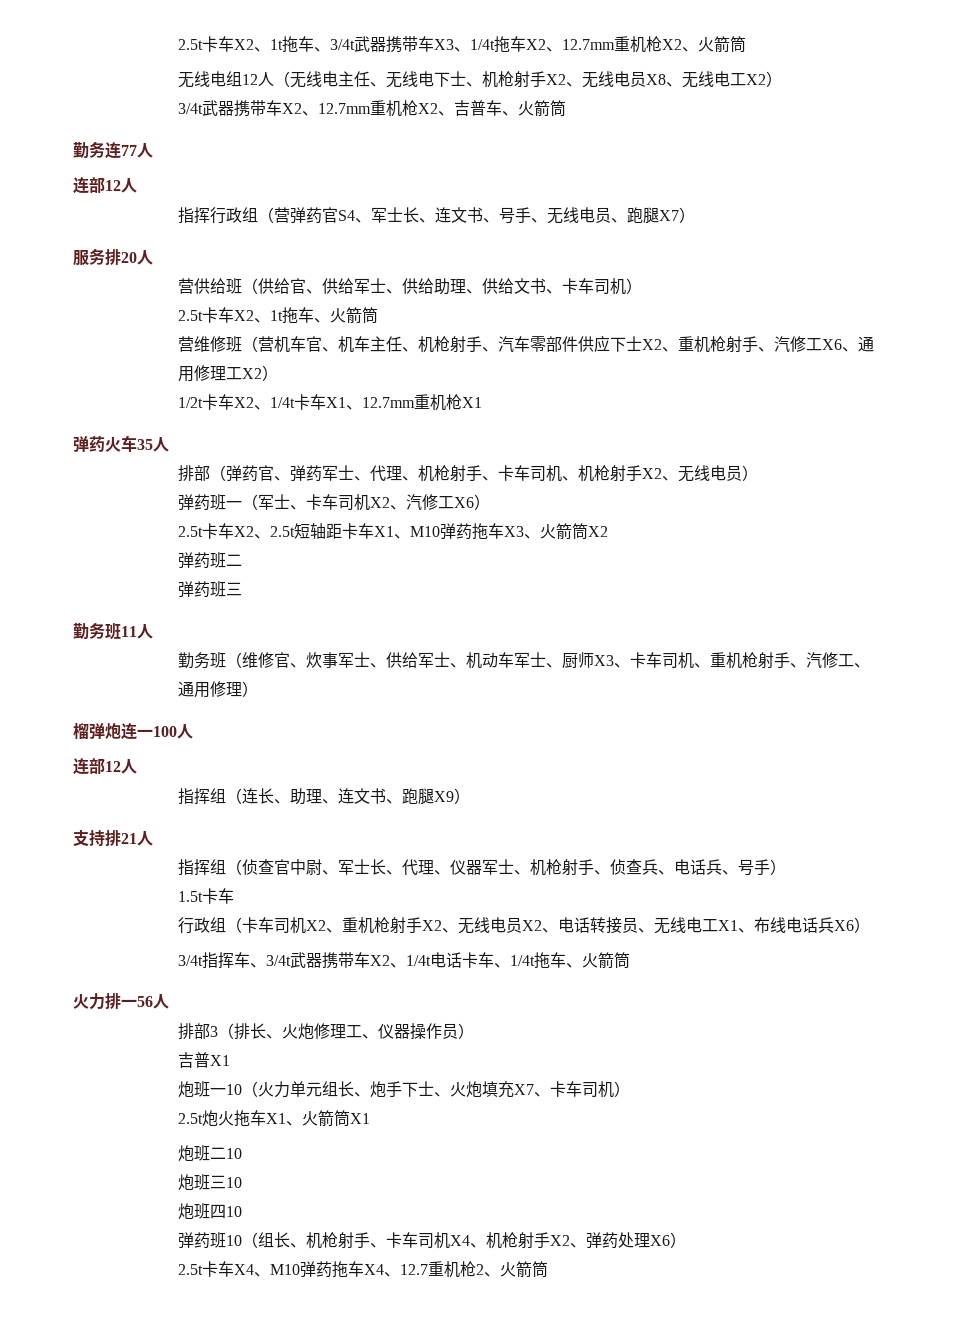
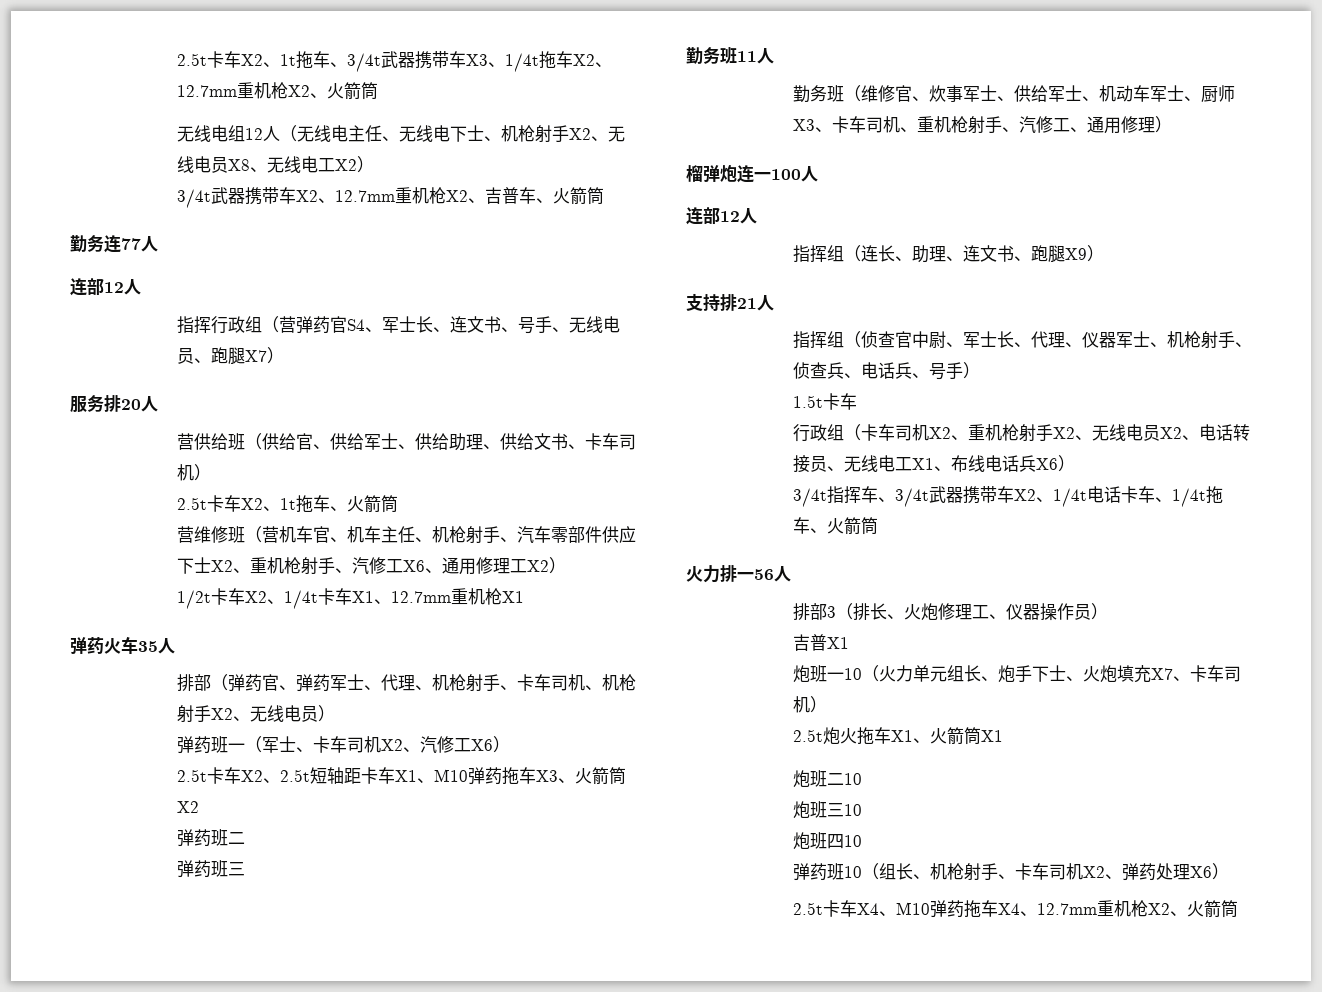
[450,1232,551,1249] X4、机枪射手 -> (1084, 871) none
[400,1261,485,1278] 12.7重机枪2 -> [1037,900,1171,917] 12.7mm重机枪X2

